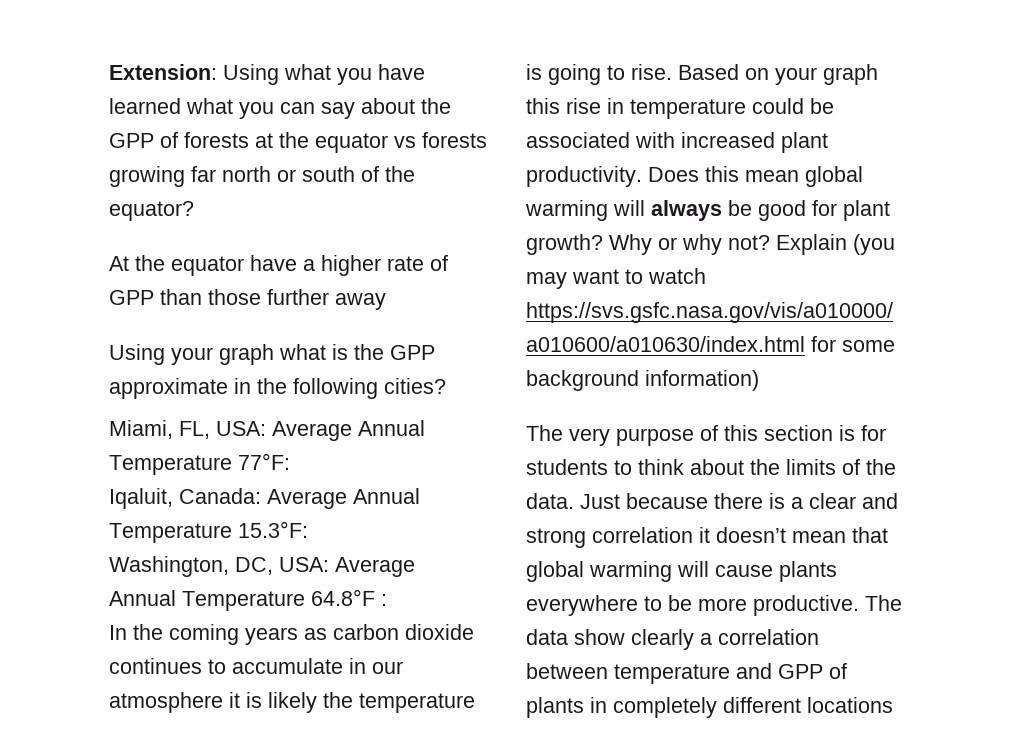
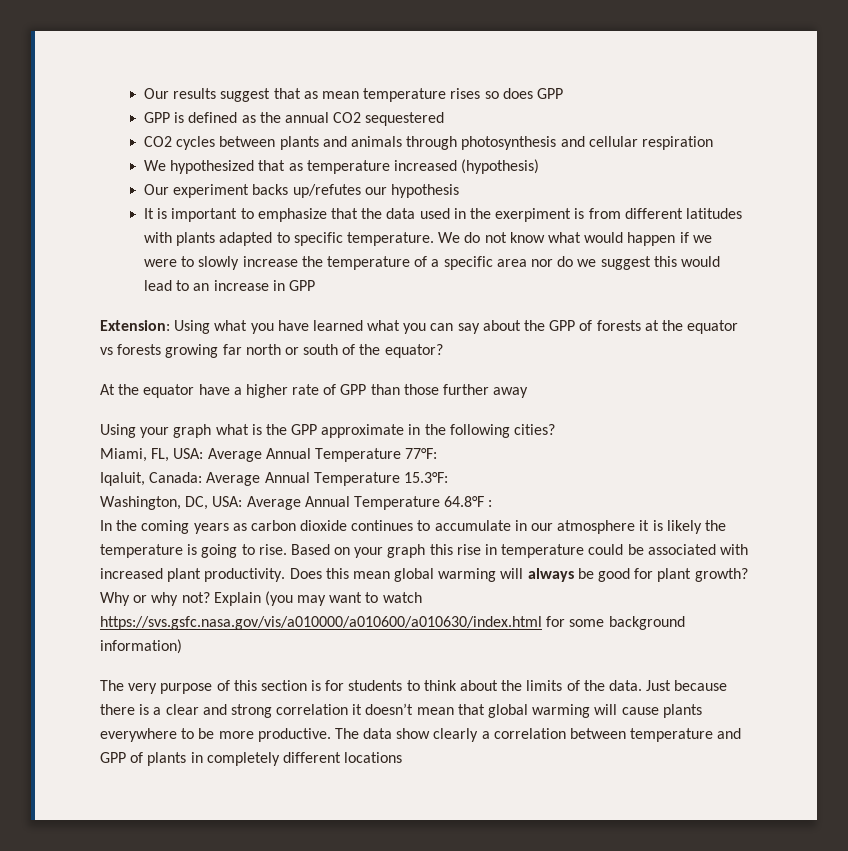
(109, 72) none -> [144,88,563,102] [144,112,445,126] [144,136,713,150] [144,159,540,174] [144,184,460,198] [144,208,742,222] [144,232,712,246] [144,256,720,270] [144,280,316,291] Our results suggest that as mean temperature rises so does GPP // GPP is defined as the annual CO2 sequestered // CO2 cycles between plants and animals through photosynthesis and cellular respiration // We hypothesized that as temperature increased (hypothesis) // Our experiment backs up/refutes our hypothesis // It is important to emphasize that the data used in the exerpiment is from different latitudes with plants adapted to specific temperature. We do not know what would happen if we were to slowly increase the temperature of a specific area nor do we suggest this would lead to an increase in GPP //

